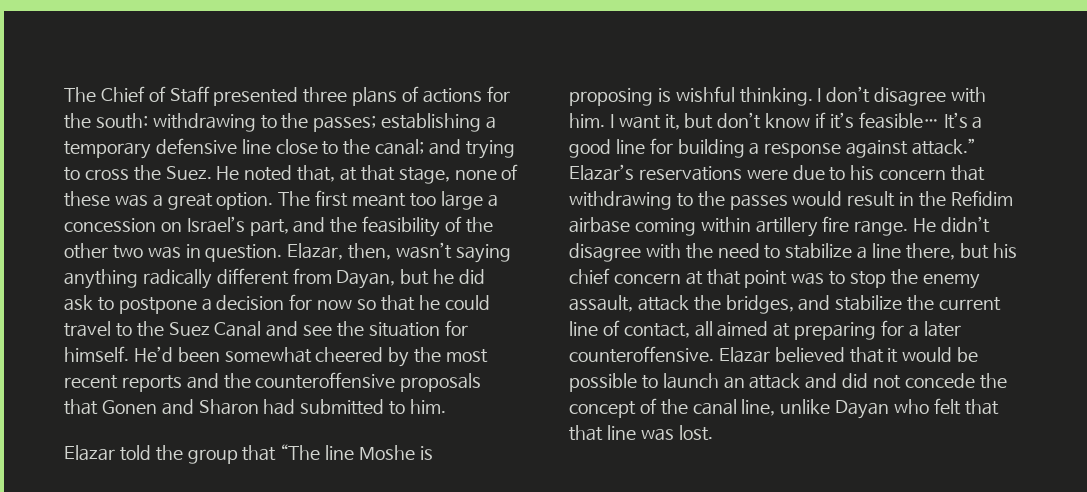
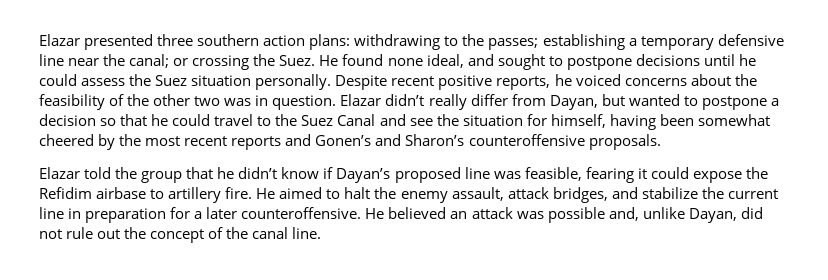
[64,86,510,106] [64,113,148,129] The Chief of Staff presented three plans of actions for the south: -> [39,34,351,50] Elazar presented three southern action plans:
[275,139,515,159] [64,164,519,184] [64,190,498,210] [64,216,326,236] close to the canal; and trying to cross the Suez. He noted that, at that stage, none of these was a great option. The first meant too large a concession on Israel’s part, and -> [68,54,756,70] [39,74,731,90] near the canal; or crossing the Suez. He found none ideal, and sought to postpone decisions until he could assess the Suez situation personally. Despite recent positive reports, he voiced concerns about
[287,242,511,263] [64,268,485,289] [64,295,93,311] Elazar, then, wasn’t saying anything radically different from Dayan, but he did ask -> [340,94,680,110] Elazar didn’t really differ from Dayan, but wanted
[289,294,353,310] for now -> (96, 120) none
[64,346,173,362] himself. He’d -> [550,114,656,130] himself, having
[223,372,482,392] [64,399,447,415] the counteroffensive proposals that Gonen and Sharon had submitted to him. -> [315,134,661,150] Gonen’s and Sharon’s counteroffensive proposals.
[280,444,433,460] [569,86,987,106] [569,112,983,130] [569,138,977,158] [569,164,986,181] [569,190,1013,210] [569,216,990,237] [569,243,1017,262] [569,268,887,288] “The line Moshe is proposing is wishful thinking. I don’t disagree with him. I want it, but don’t know if it’s feasible… It’s a good line for building a response against attack.” Elazar’s reservations were due to his concern that withdrawing to the passes would result in the Refidim airbase coming within artillery fire range. He didn’t disagree with the need to stabilize a line there, but his chief concern at that point was to stop -> [217,167,768,183] [39,187,371,203] he didn’t know if Dayan’s proposed line was feasible, fearing it could expose the Refidim airbase to artillery fire. He aimed to halt
[693,295,721,311] the -> (549, 193) none
[602,320,961,340] [569,346,979,363] [569,373,975,392] of contact, all aimed at preparing for a later counteroffensive. Elazar believed that it would be possible to launch an attack and did not concede -> [68,207,763,223] [39,227,121,239] in preparation for a later counteroffensive. He believed an attack was possible and, unlike Dayan, did not rule out
[741,398,999,419] [569,425,713,441] line, unlike Dayan who felt that that line was lost. -> [292,227,322,239] line.

